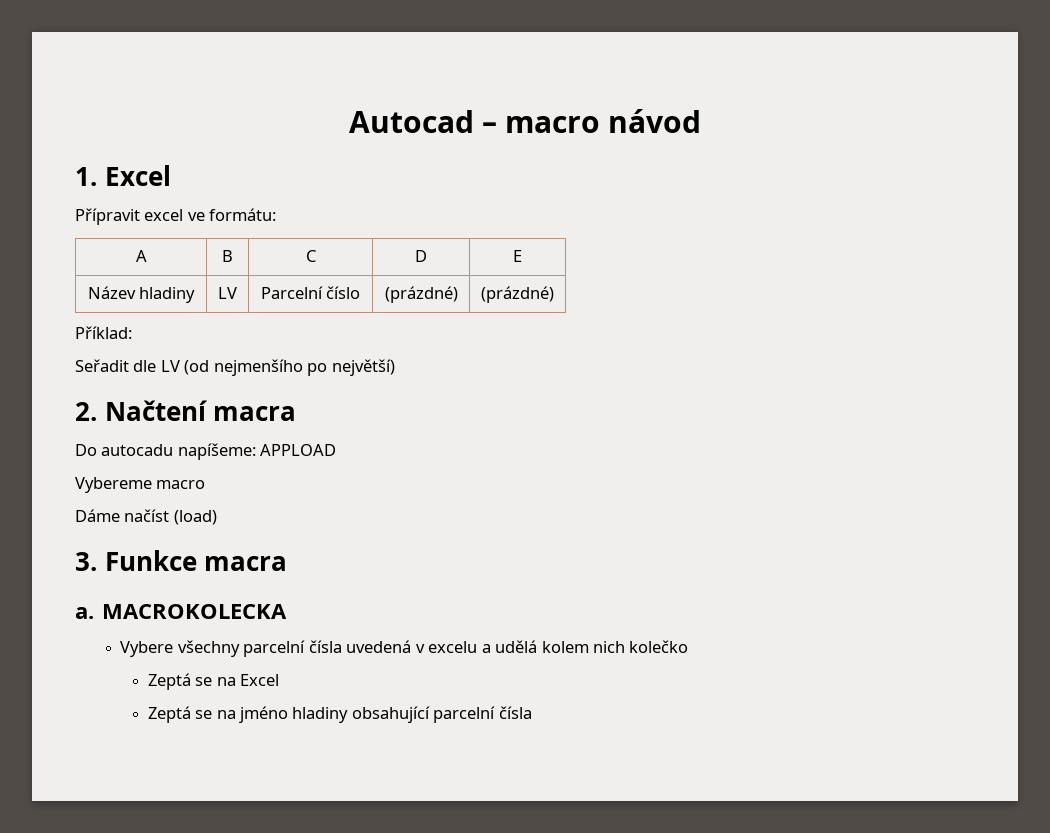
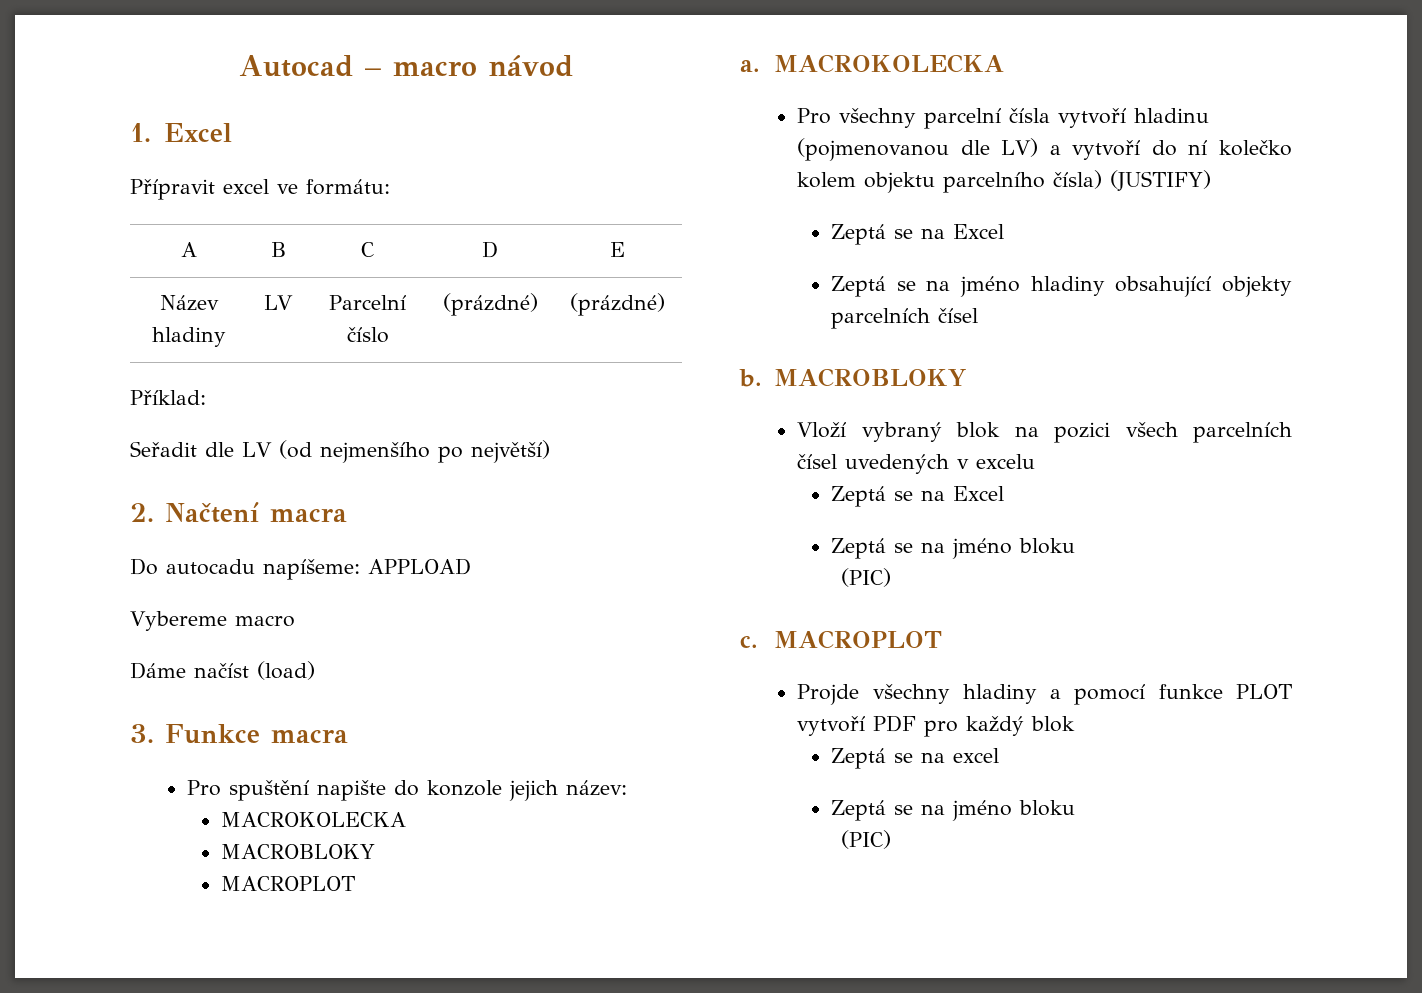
(288, 563) none -> [187,780,628,801] [221,812,407,827] [221,844,376,859] [221,876,356,891] // Pro spuštění napište do konzole jejich název: // MACROKOLECKA // MACROBLOKY // MACROPLOT
[120,641,174,657] Vybere -> [797,108,832,124] Pro
[346,640,689,653] uvedená v excelu a udělá kolem nich kolečko -> [1058,108,1210,128] [797,138,1292,161] [797,170,1212,193] vytvoří hladinu (pojmenovanou dle LV) a vytvoří do ní kolečko kolem objektu parcelního čísla) (JUSTIFY)
[433,706,532,723] parcelní čísla -> [1222,276,1292,297] [831,308,979,329] [739,368,966,387] [797,422,1292,443] [797,454,1036,474] [831,486,1005,507] [831,538,1076,559] [841,568,892,587] [740,630,942,649] [797,684,1292,705] [797,715,1076,737] [831,748,1000,769] [831,800,1076,821] [841,830,892,849] objekty parcelních čísel // b. MACROBLOKY // Vloží vybraný blok na pozici všech parcelních čísel uvedených v excelu // Zeptá se na Excel // Zeptá se na jméno bloku // (PIC) // c. MACROPLOT // Projde všechny hladiny a pomocí funkce PLOT vytvoří PDF pro každý blok // Zeptá se na excel // Zeptá se na jméno bloku // (PIC)

